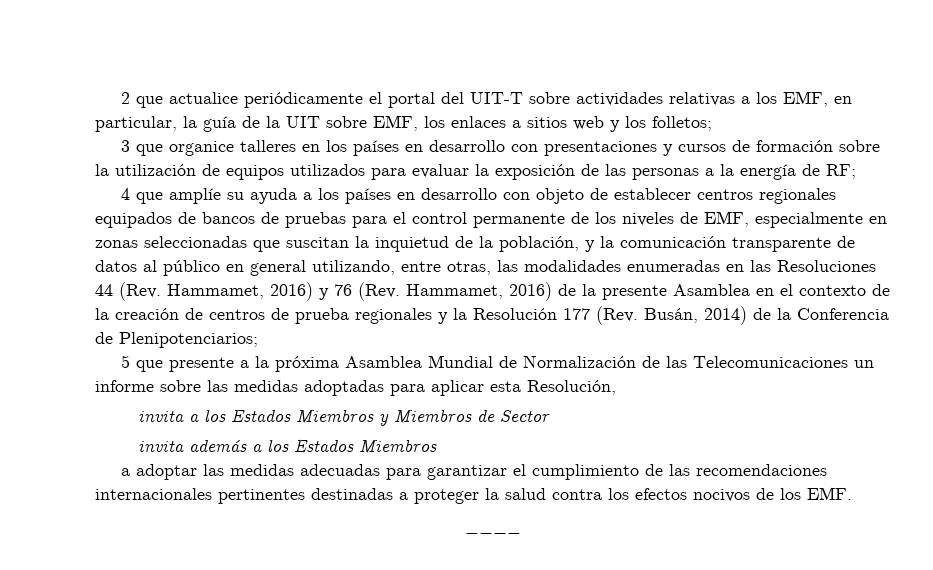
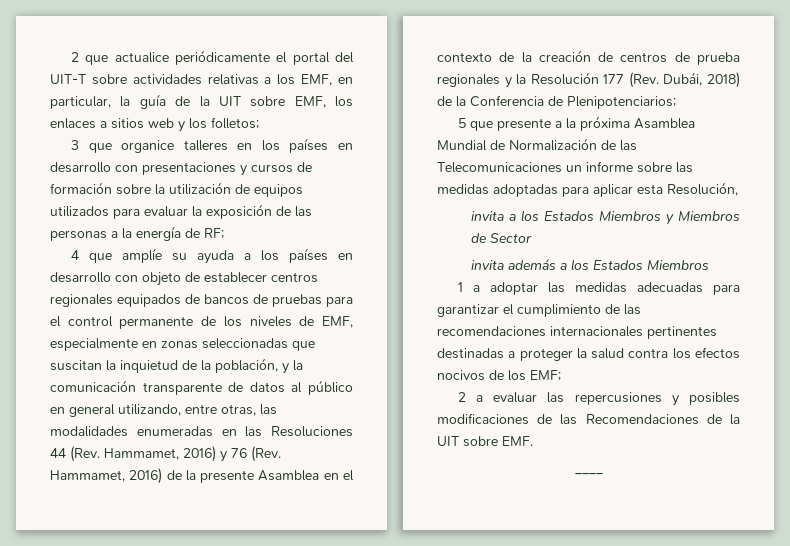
[644,306,747,325] Busán, 2014) -> [663,72,740,88] Dubái, 2018)
(438, 446) none -> [457,282,463,292] 1
(801, 494) none -> [530,370,561,381] [457,392,740,406] [437,413,740,425] [437,436,498,447] EMF; // 2 a evaluar las repercusiones y posibles modificaciones de las Recomendaciones de la UIT sobre

